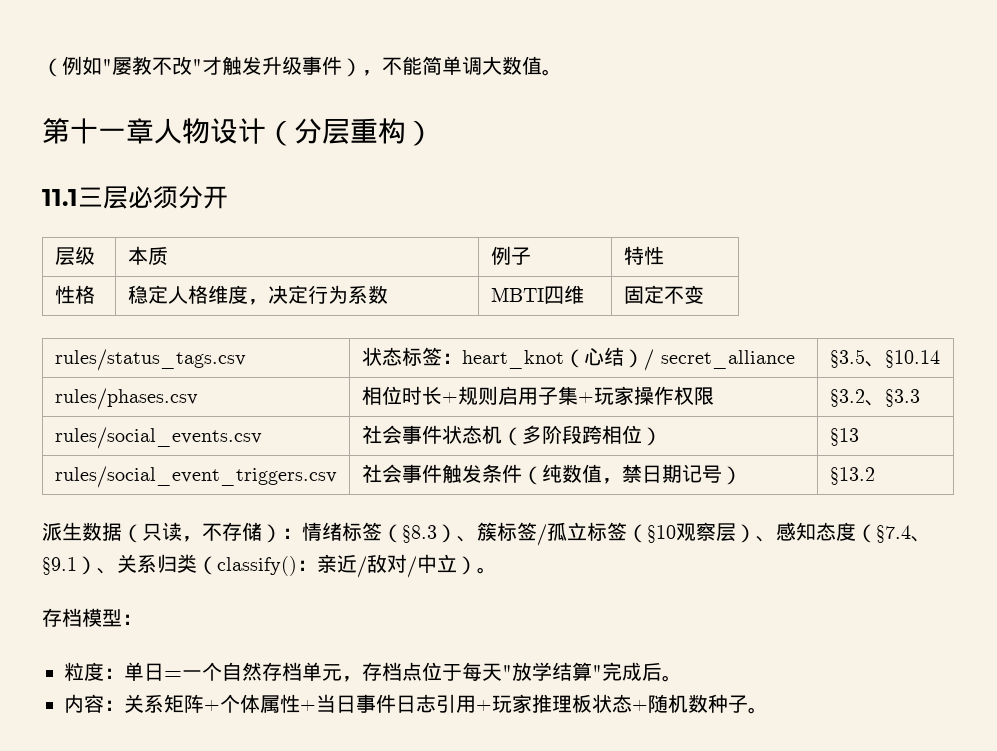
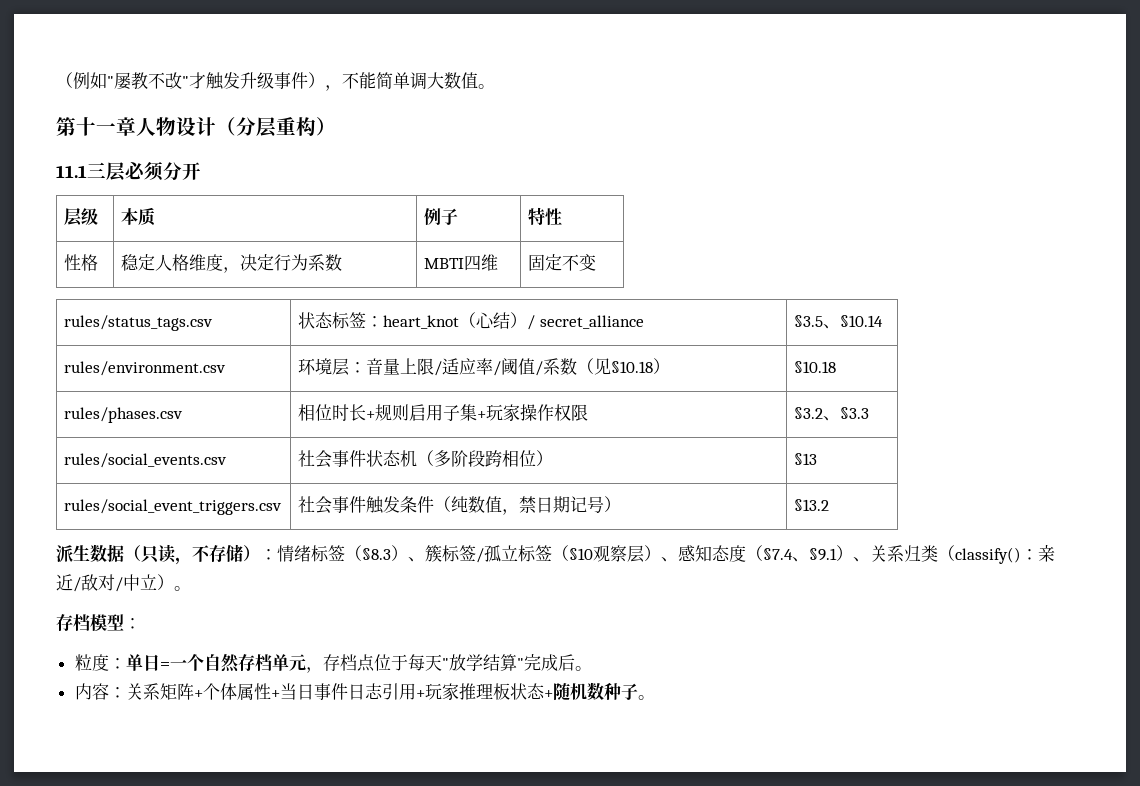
(940, 359) none -> [64,361,227,376] [298,358,671,376] [794,361,837,373] // rules/environment.csv | 环境层：音量上限/适应率/阈值/系数（见§10.18） | §10.18

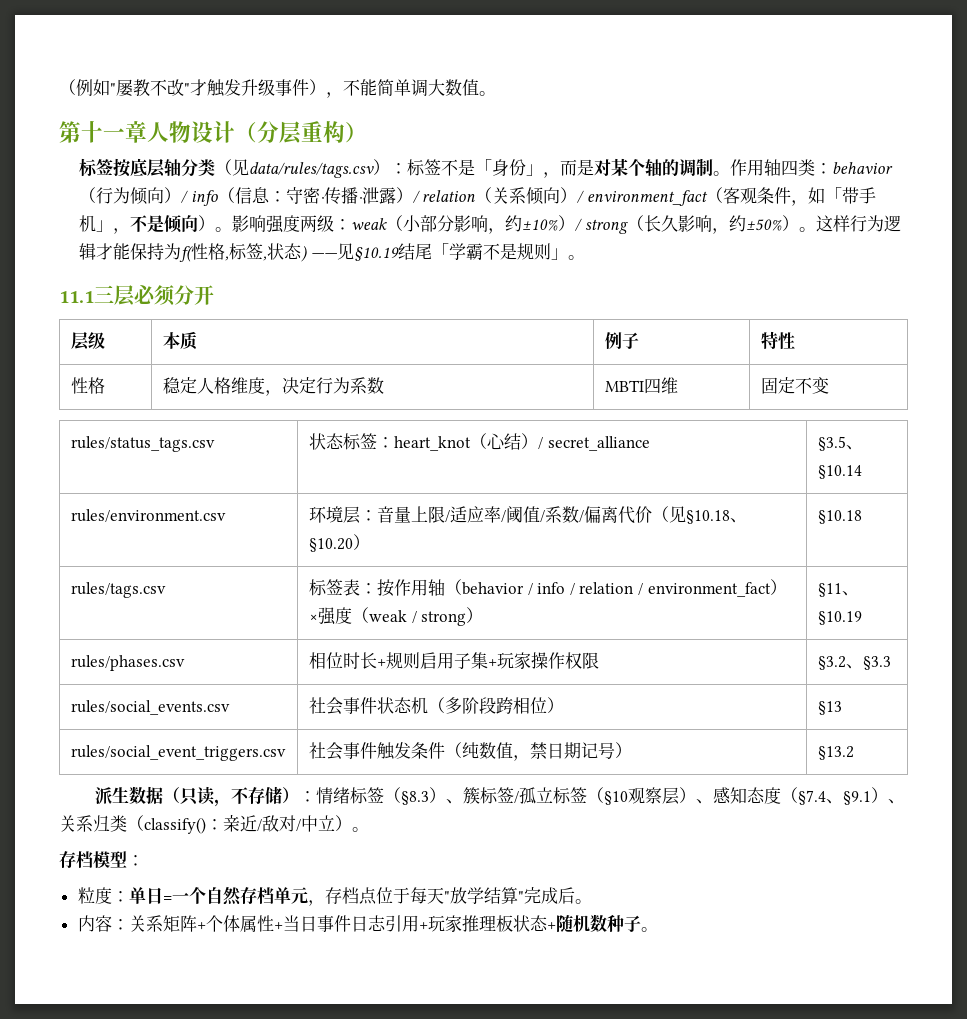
(336, 126) none -> [79,158,894,178] [79,187,876,206] [79,215,901,234] [79,243,585,262] // 标签按底层轴分类（见data/rules/tags.csv）：标签不是「身份」，而是对某个轴的调制。作用轴四类：behavior（行为倾向）/ info（信息：守密·传播·泄露）/ relation（关系倾向）/ environment_fact（客观条件，如「带手机」，不是倾向）。影响强度两级：weak（小部分影响，约±10%）/ strong（长久影响，约±50%）。这样行为逻辑才能保持为f(性格,标签,状态) ——见§10.19结尾「学霸不是规则」。
(578, 366) none -> [578,506,652,524] /偏离代价
(654, 367) none -> [729,518,747,523] [308,538,353,552] 、§10.20
(837, 367) none -> [70,582,166,598] [308,579,787,597] [308,607,484,626] [817,583,859,597] [817,611,862,625] // rules/tags.csv | 标签表：按作用轴（behavior / info / relation / environment_fact）×强度（weak / strong） | §11、§10.19

